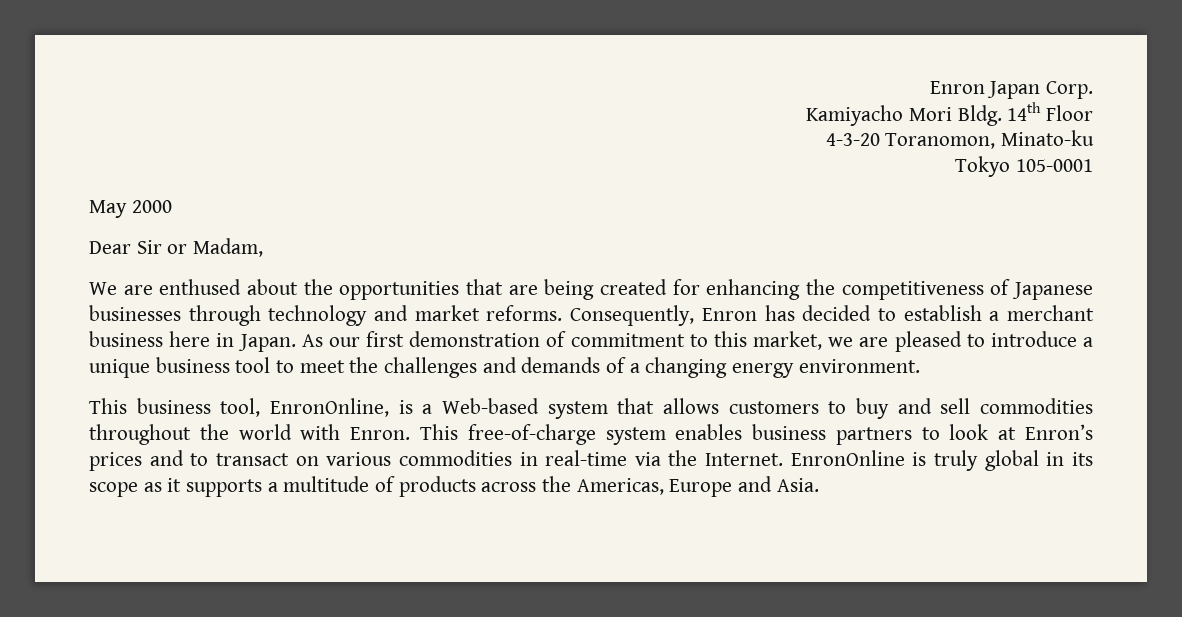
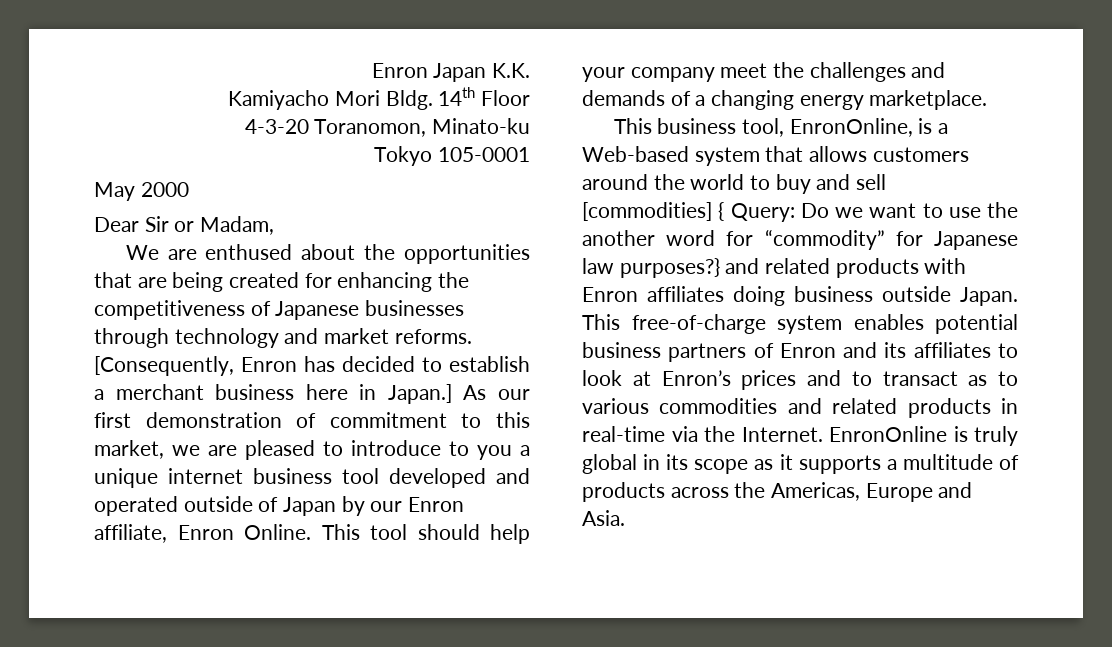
[1046,81,1093,99] Corp. -> [492,63,530,78] K.K.
[570,305,695,326] Consequently, -> [94,356,234,376] [Consequently,
[237,334,296,352] Japan. -> [387,384,452,404] Japan.]
(1077, 339) none -> [449,441,512,460] to you
(150, 368) none -> [168,468,243,484] internet
[276,360,295,373] to -> [389,468,530,488] [94,496,465,516] [94,524,530,544] [582,67,715,82] developed and operated outside of Japan by our Enron affiliate, Enron Online. This tool should help your company
[798,359,920,373] environment. -> [869,90,988,110] marketplace.
(819, 407) none -> [582,174,745,190] around the world
[979,398,1093,414] [89,424,411,445] commodities throughout the world with Enron. -> [582,202,1018,222] [582,229,1018,250] [582,258,967,278] [582,286,1018,306] [commodities] { Query: Do we want to use the another word for “commodity” for Japanese law purposes?} and related products with Enron affiliates doing business outside Japan.
(743, 432) none -> [935,314,1018,334] potential
(912, 436) none -> [753,342,991,358] of Enron and its affiliates
[295,450,512,466] on various commodities -> [968,371,1018,386] [582,398,991,418] as to various commodities and related products

